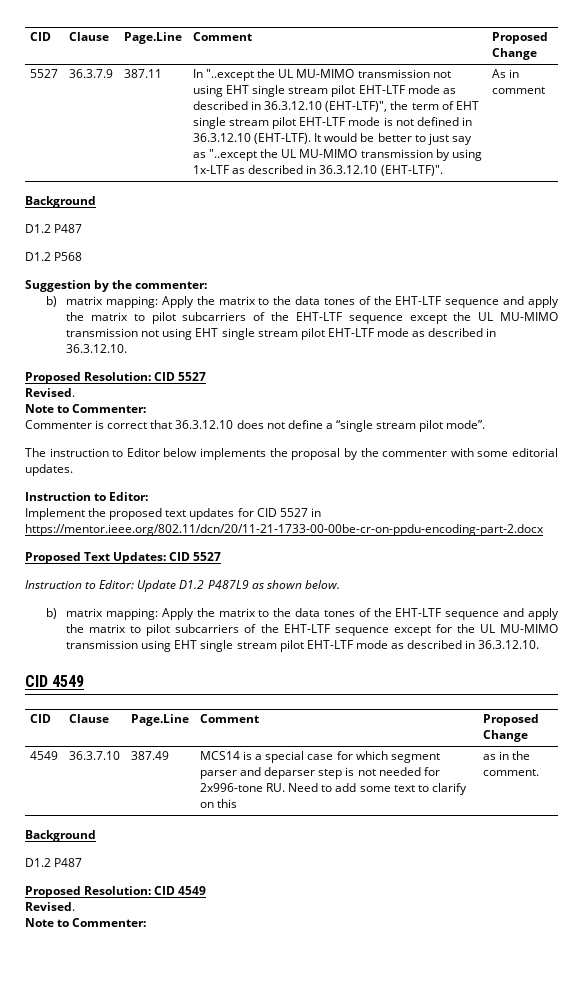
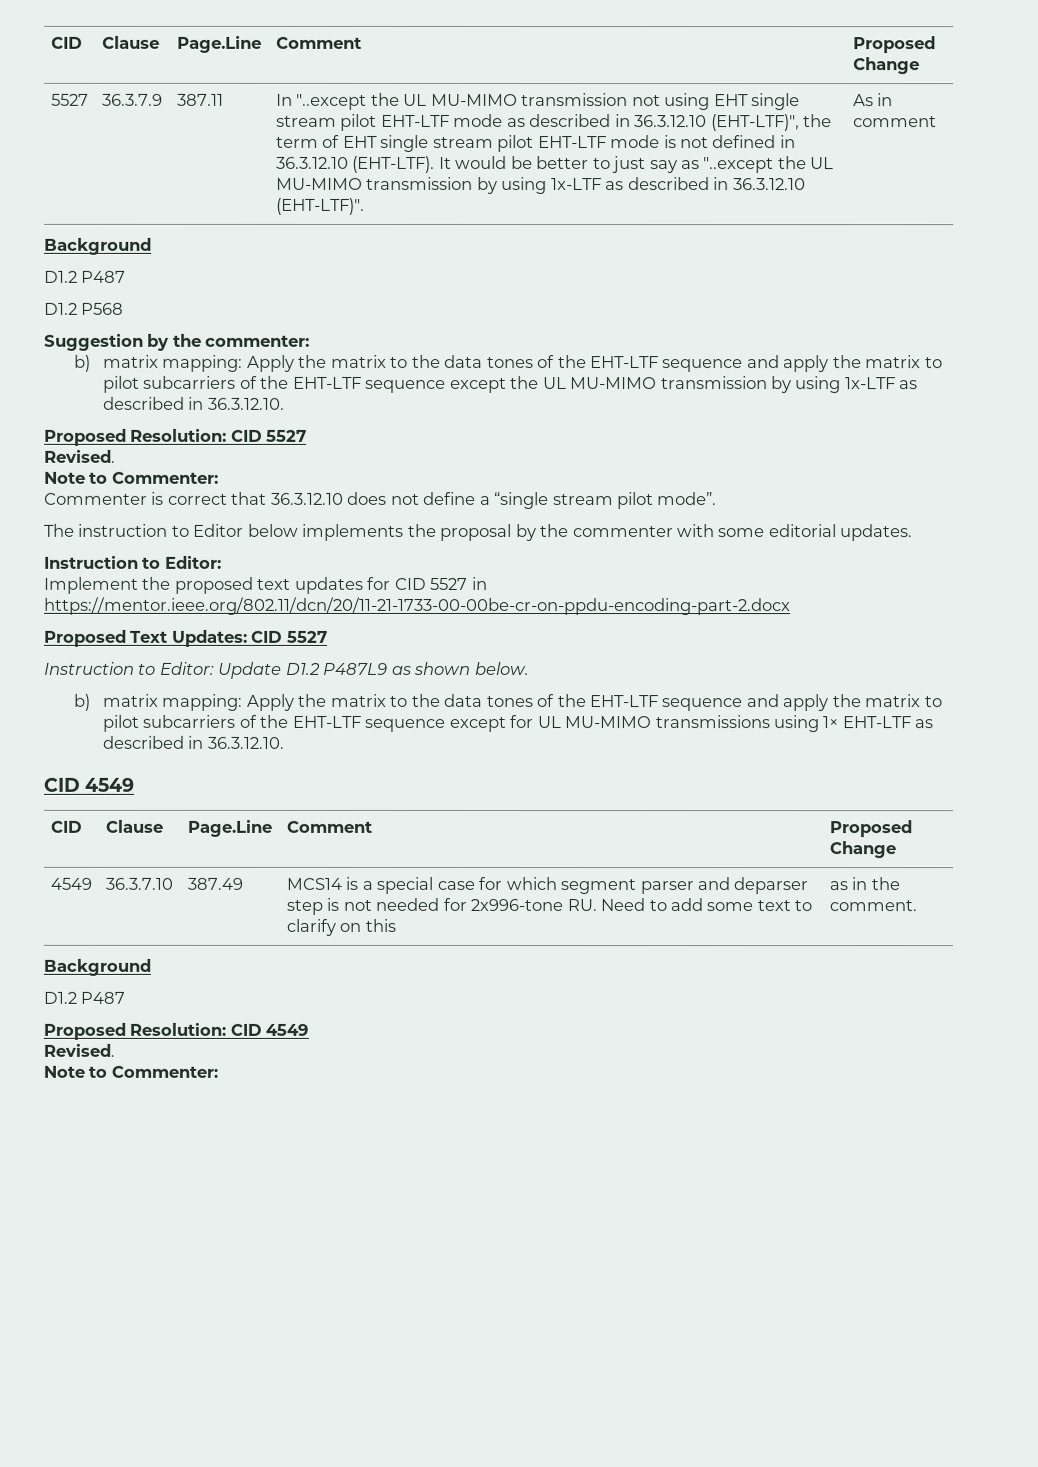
[141,328,409,340] not using EHT single stream pilot EHT-LTF mode -> [771,376,896,394] by using 1x-LTF
[456,624,558,633] [66,640,388,652] the UL MU-MIMO transmission using EHT single stream pilot EHT-LTF mode -> [537,715,912,733] UL MU-MIMO transmissions using 1× EHT-LTF

